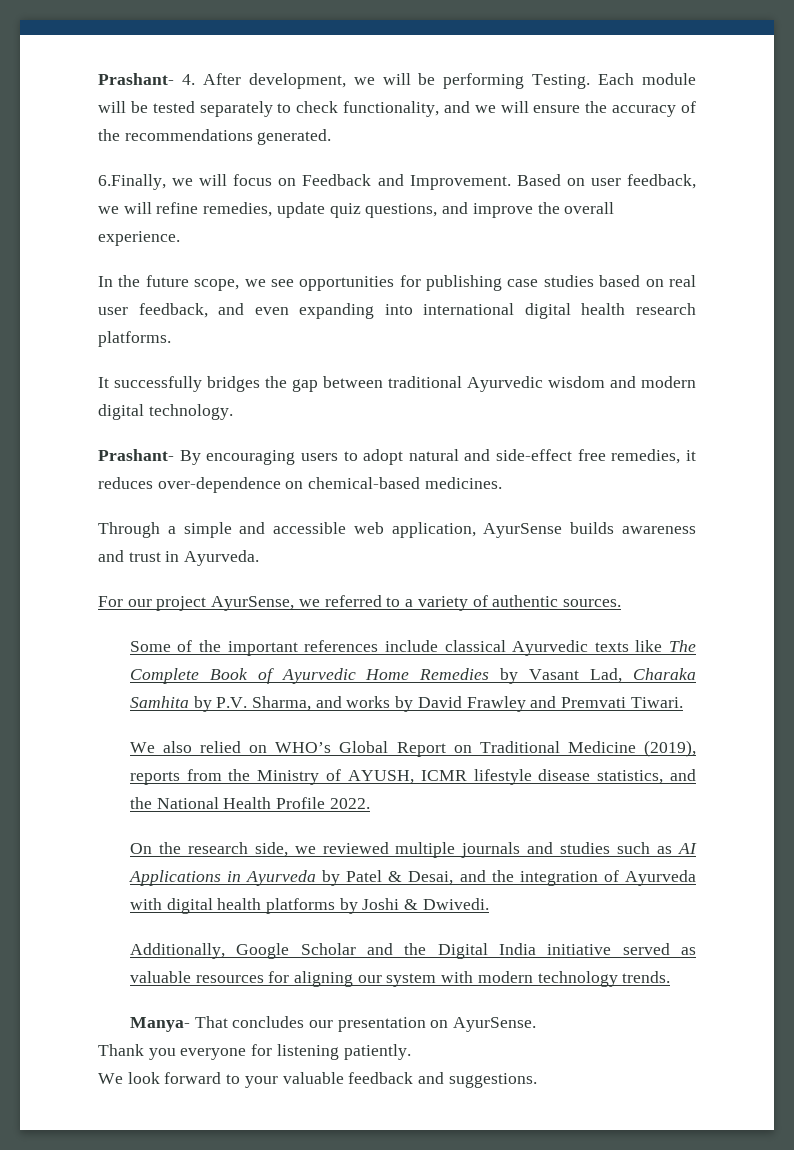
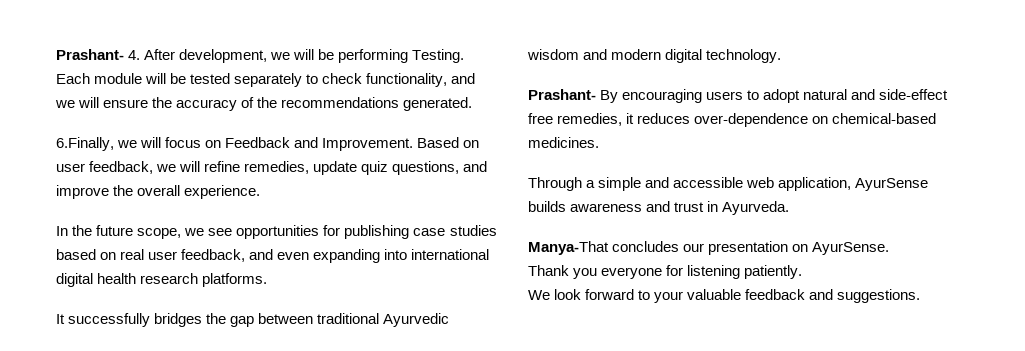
[98,595,621,611] [129,640,696,656] [129,668,696,684] [129,696,683,712] [129,740,696,757] [129,769,696,785] [129,797,370,809] [129,842,697,858] [128,870,696,886] [129,898,489,914] [129,943,696,959] [129,971,671,987] [129,1016,228,1032] For our project AyurSense, we referred to a variety of authentic sources. // Some of the important references include classical Ayurvedic texts like The Complete Book of Ayurvedic Home Remedies by Vasant Lad, Charaka Samhita by P.V. Sharma, and works by David Frawley and Premvati Tiwari. // We also relied on WHO’s Global Report on Traditional Medicine (2019), reports from the Ministry of AYUSH, ICMR lifestyle disease statistics, and the National Health Profile 2022. // On the research side, we reviewed multiple journals and studies such as AI Applications in Ayurveda by Patel & Desai, and the integration of Ayurveda with digital health platforms by Joshi & Dwivedi. // Additionally, Google Scholar and the Digital India initiative served as valuable resources for aligning our system with modern technology trends. // Manya- That -> [528,241,609,255] Manya-That

